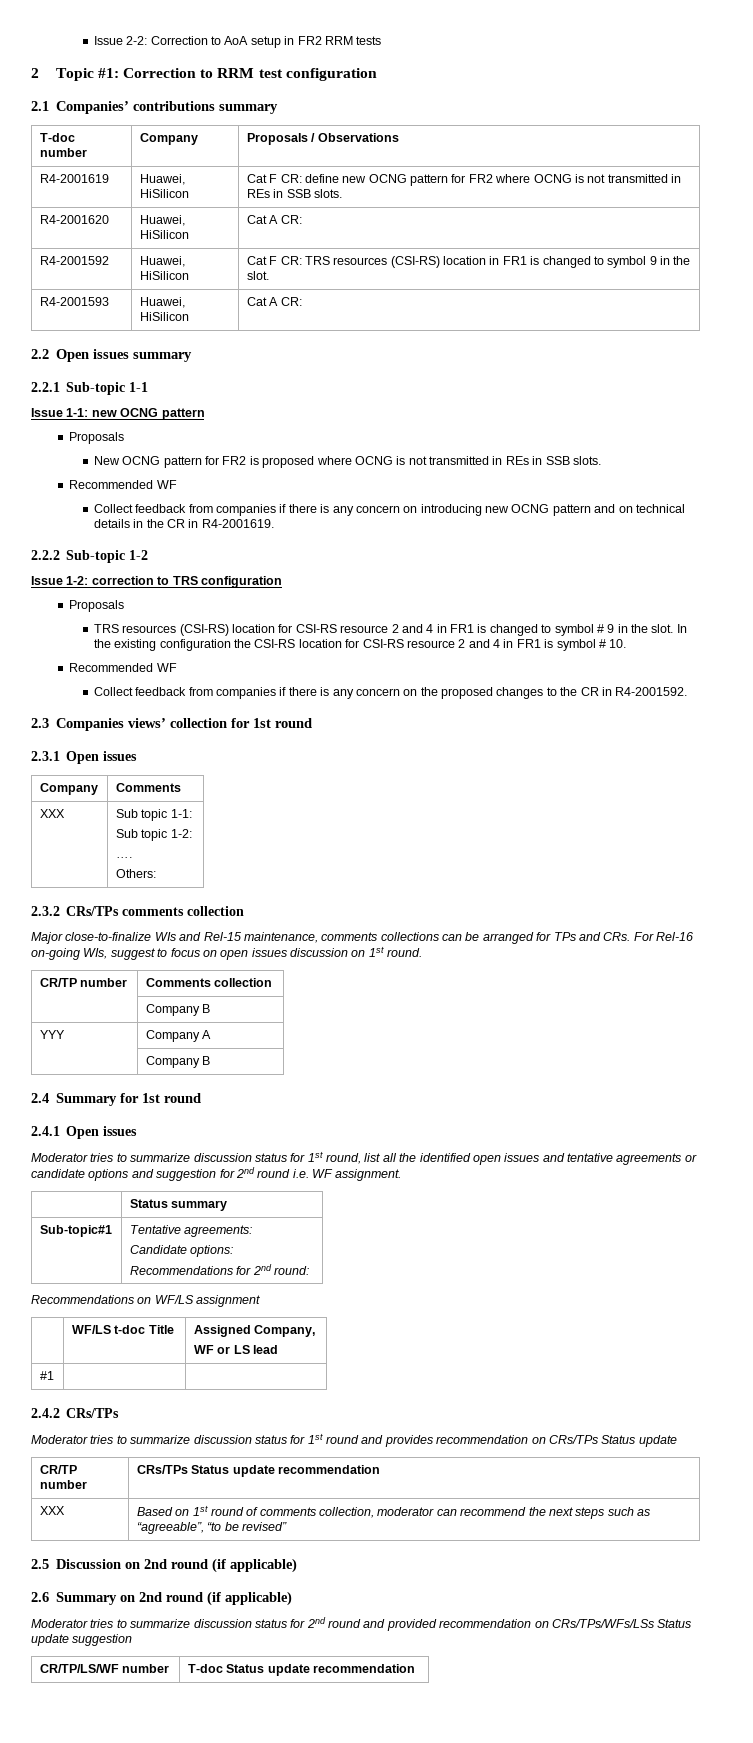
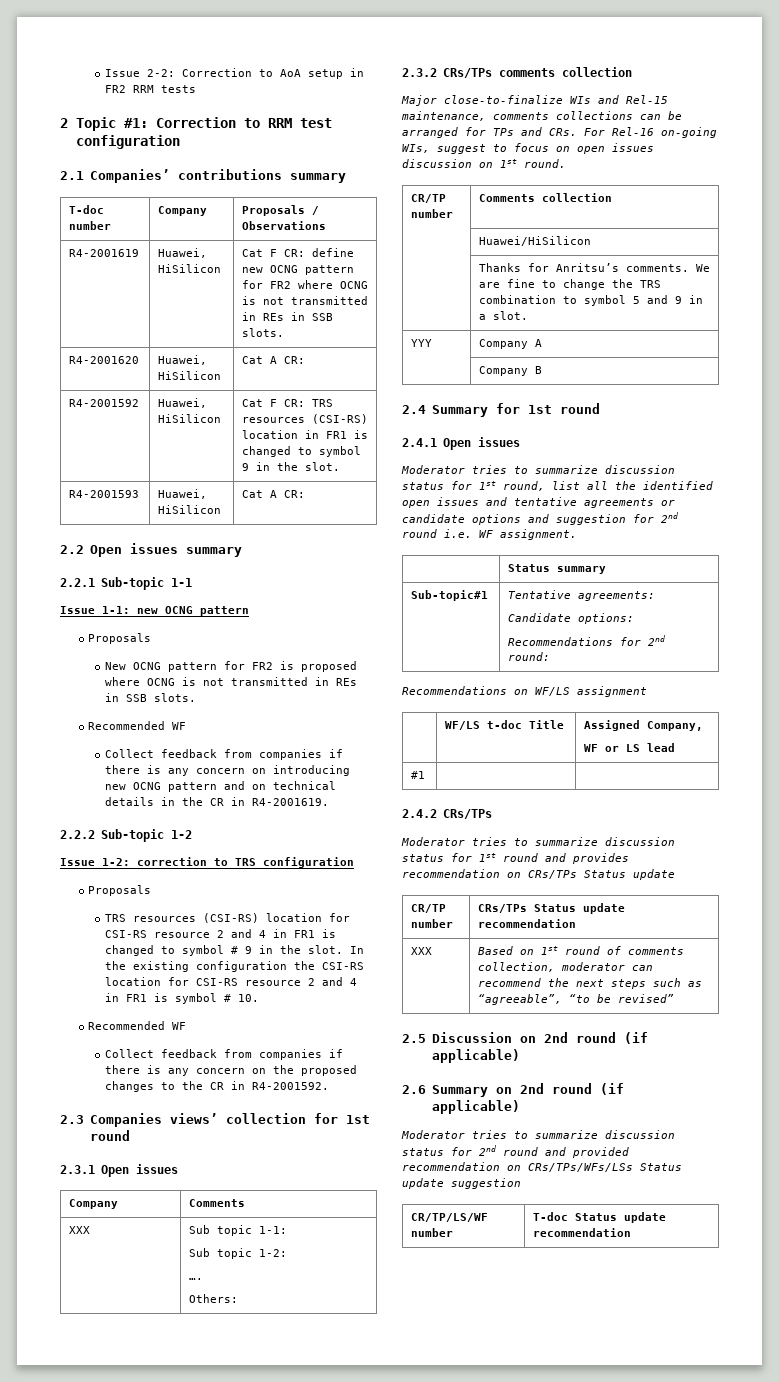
[145,1004,211,1016] Company B -> [478,236,591,246] [478,263,710,272] [478,279,661,290] [478,295,703,306] [478,311,528,320] Huawei/HiSilicon // | Thanks for Anritsu’s comments. We are fine to change the TRS combination to symbol 5 and 9 in a slot.

